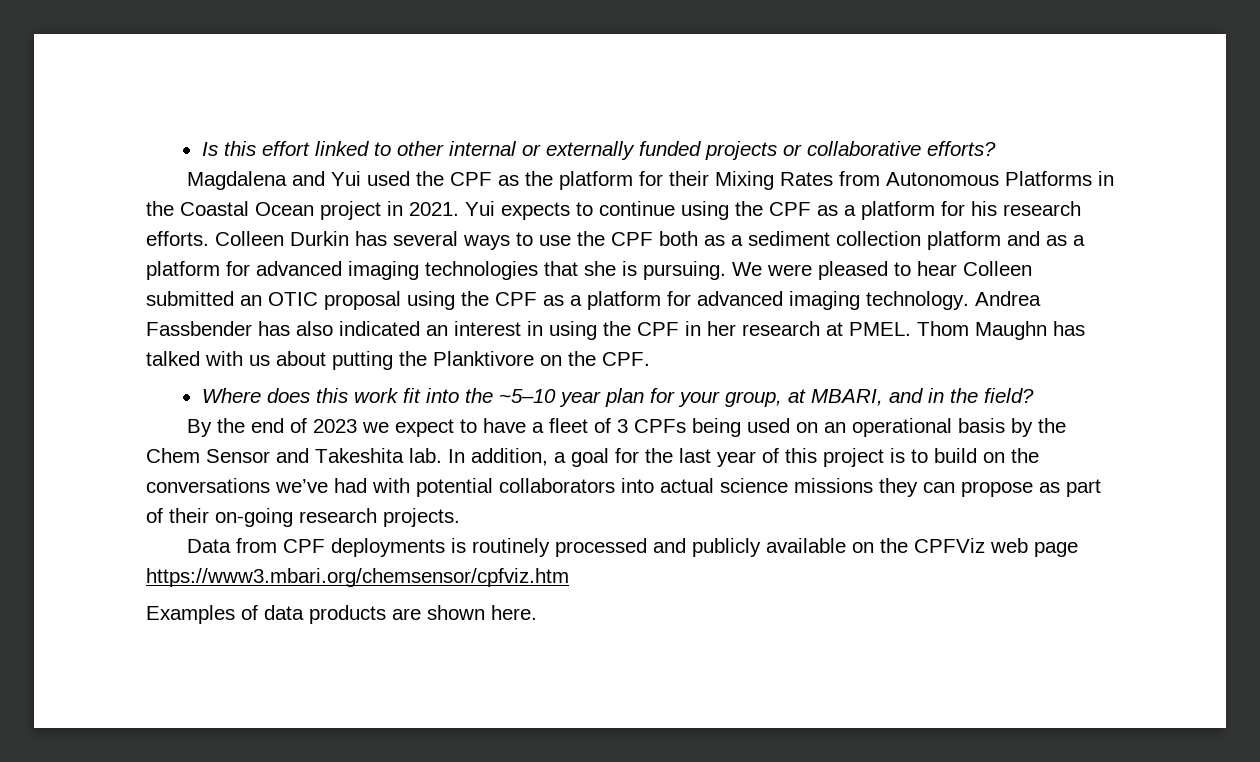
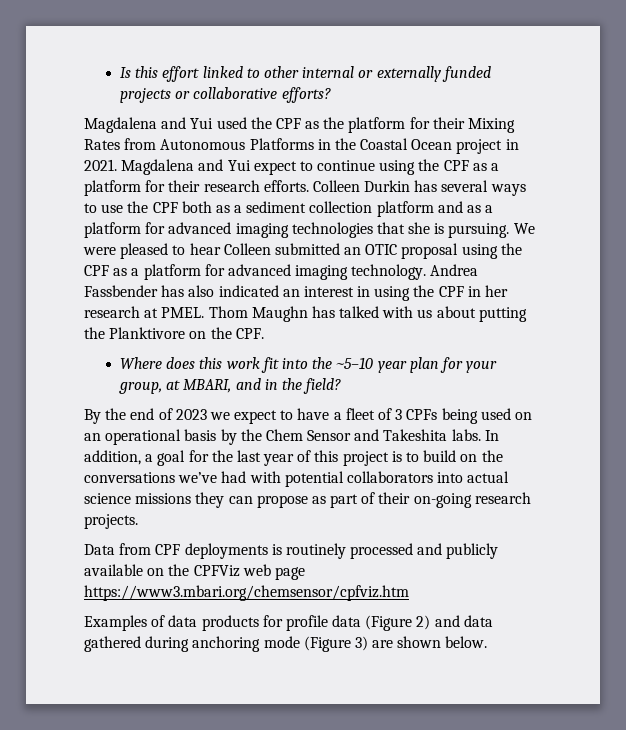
[465,201,570,220] Yui expects -> [121,159,297,175] Magdalena and Yui expect
[971,201,997,216] his -> [168,180,201,192] their
[409,448,442,463] lab. -> [451,429,481,441] labs.
(386, 614) none -> [262,615,493,631] [84,636,368,652] for profile data (Figure 2) and data gathered during anchoring mode (Figure 3)
[491,605,537,620] here. -> [445,636,488,648] below.

